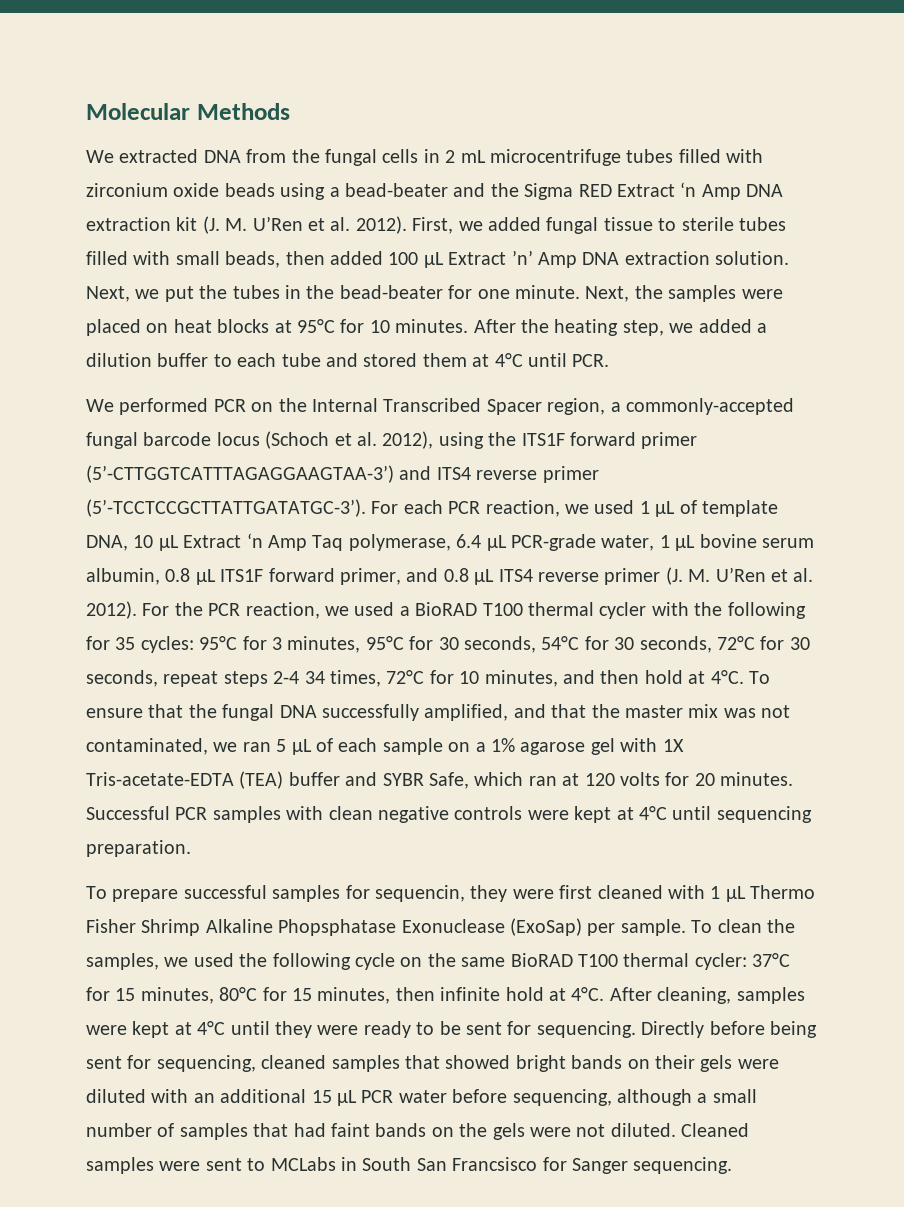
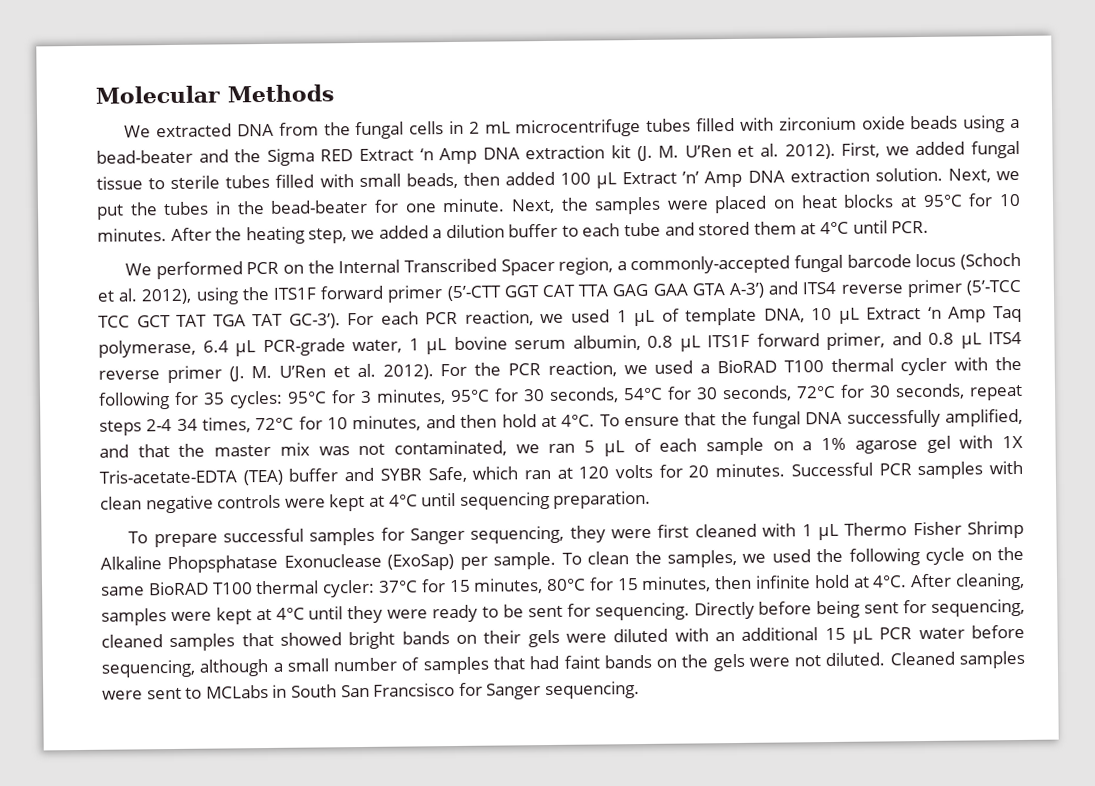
[86,465,599,483] [86,499,366,517] (5’-CTTGGTCATTTAGAGGAAGTAA-3’) and ITS4 reverse primer (5’-TCCTCCGCTTATTGATATGC-3’). -> [446,279,1021,302] [98,313,341,329] (5’-CTT GGT CAT TTA GAG GAA GTA A-3’) and ITS4 reverse primer (5’-TCC TCC GCT TAT TGA TAT GC-3’).
[375,885,465,902] sequencin, -> [410,525,565,545] Sanger sequencing,

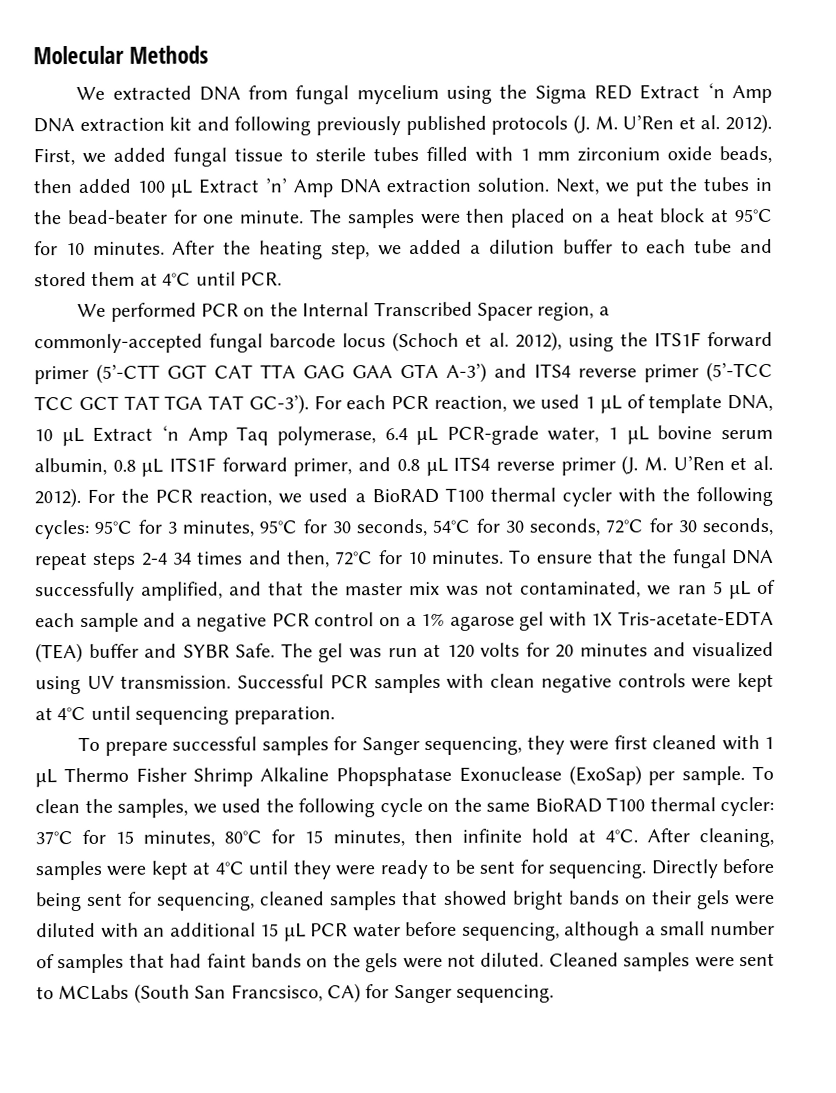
[323,115,1021,140] [96,149,229,164] the fungal cells in 2 mL microcentrifuge tubes filled with zirconium oxide beads using a bead-beater and -> [295,84,493,105] fungal mycelium using
(631, 152) none -> [196,115,569,136] and following previously published protocols
[358,173,401,187] small -> [520,146,712,162] 1 mm zirconium oxide
[510,196,709,215] Next, the samples were -> [309,208,506,229] The samples were then
[800,194,895,209] heat blocks -> [599,208,706,223] a heat block
[174,391,225,405] for 35 -> (773, 496) none
[202,414,596,433] times, 72°C for 10 minutes, and then hold at 4°C. -> [197,550,505,568] times and then, 72°C for 10 minutes.
(764, 446) none -> [143,612,375,632] and a negative PCR control
[427,466,551,483] Safe, which ran -> [235,643,418,663] Safe. The gel was run
[715,463,786,478] minutes. -> [579,641,774,658] [35,675,232,695] minutes and visualized using UV transmission.
[272,683,456,698] in South San Francsisco -> [133,983,361,1004] (South San Francsisco, CA)

